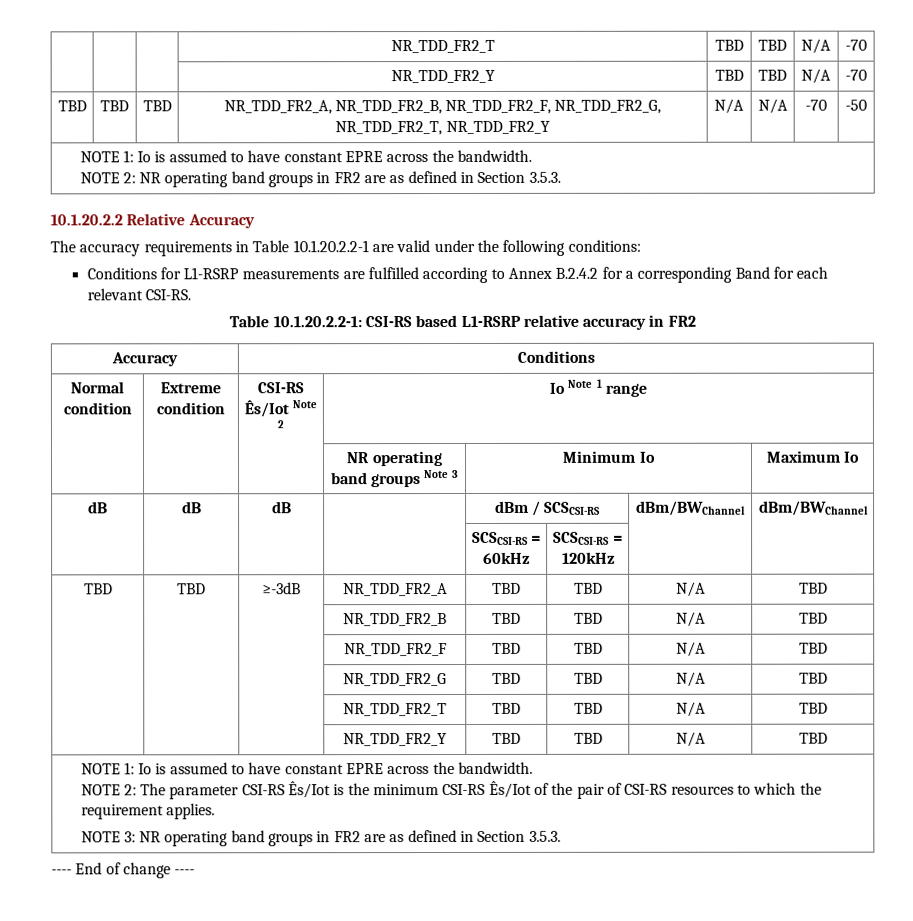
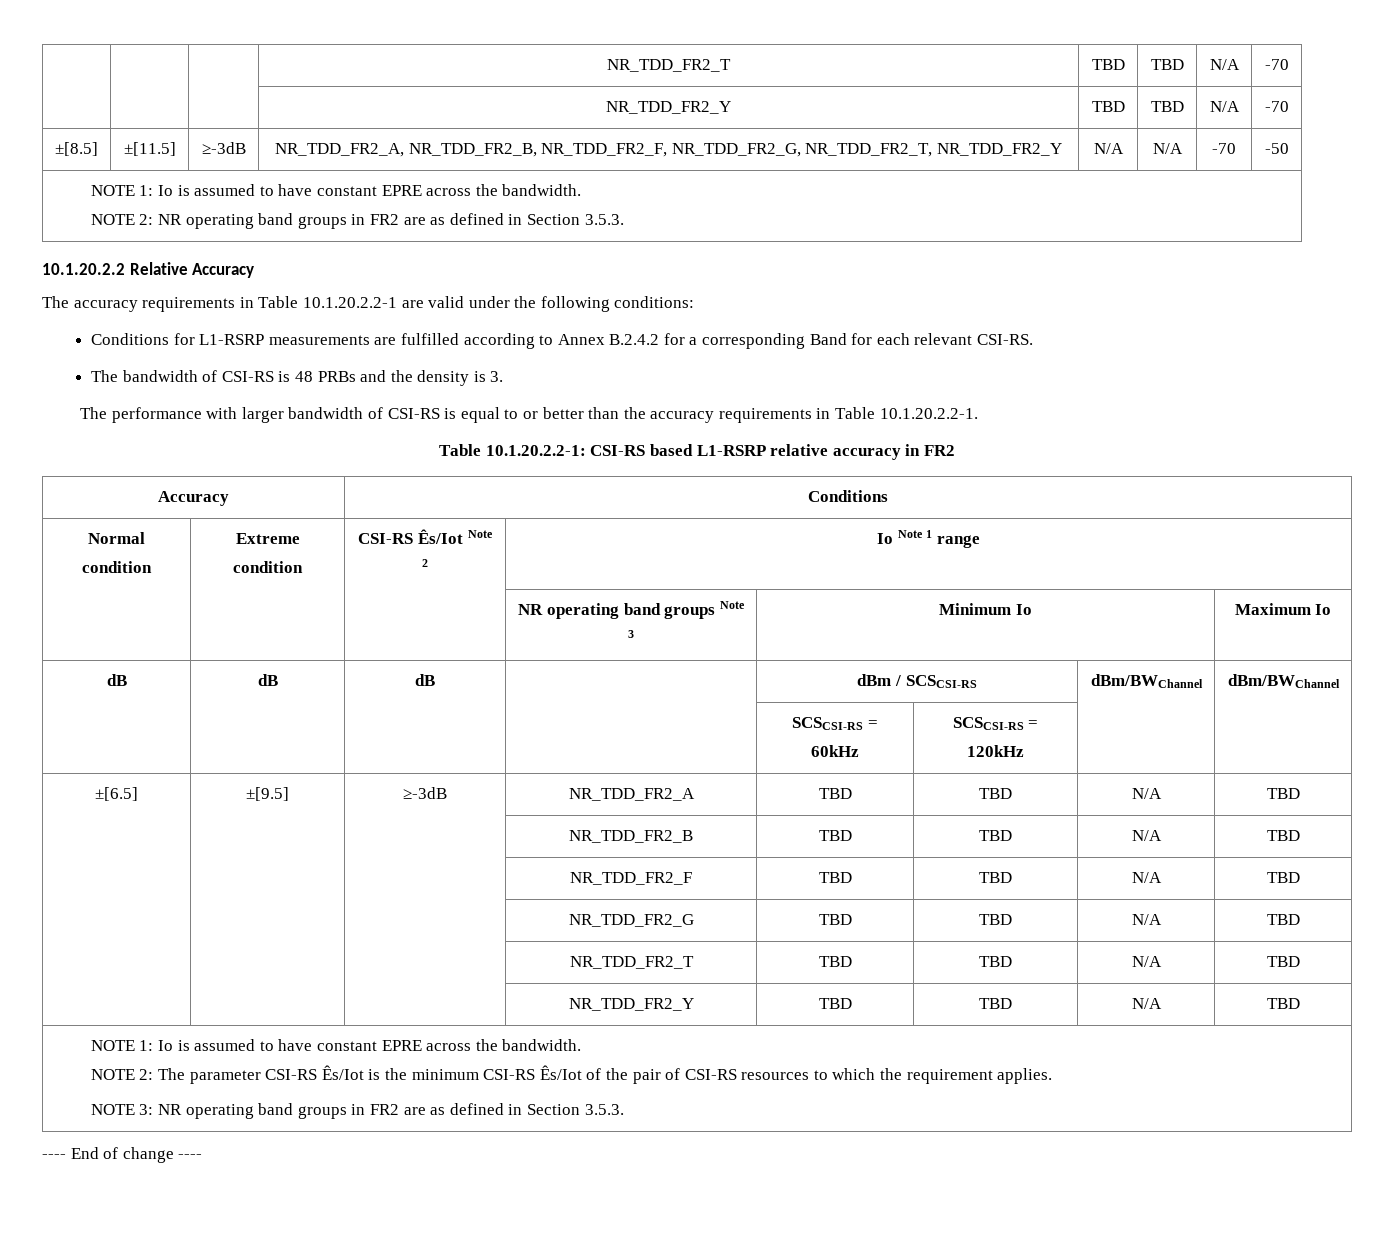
[57,100,87,112] [100,100,129,112] [142,100,172,112] TBD | TBD | TBD -> [55,142,98,156] [123,142,176,156] [201,142,246,154] ±[8.5] | ±[11.5] | ≥-3dB
(191, 295) none -> [90,370,504,386] [80,407,978,423] // The bandwidth of CSI-RS is 48 PRBs and the density is 3. // The performance with larger bandwidth of CSI-RS is equal to or better than the accuracy requirements in Table 10.1.20.2.2-1.
[83,583,113,595] [177,583,206,595] TBD | TBD -> [95,787,138,801] [246,787,289,801] ±[6.5] | ±[9.5]

